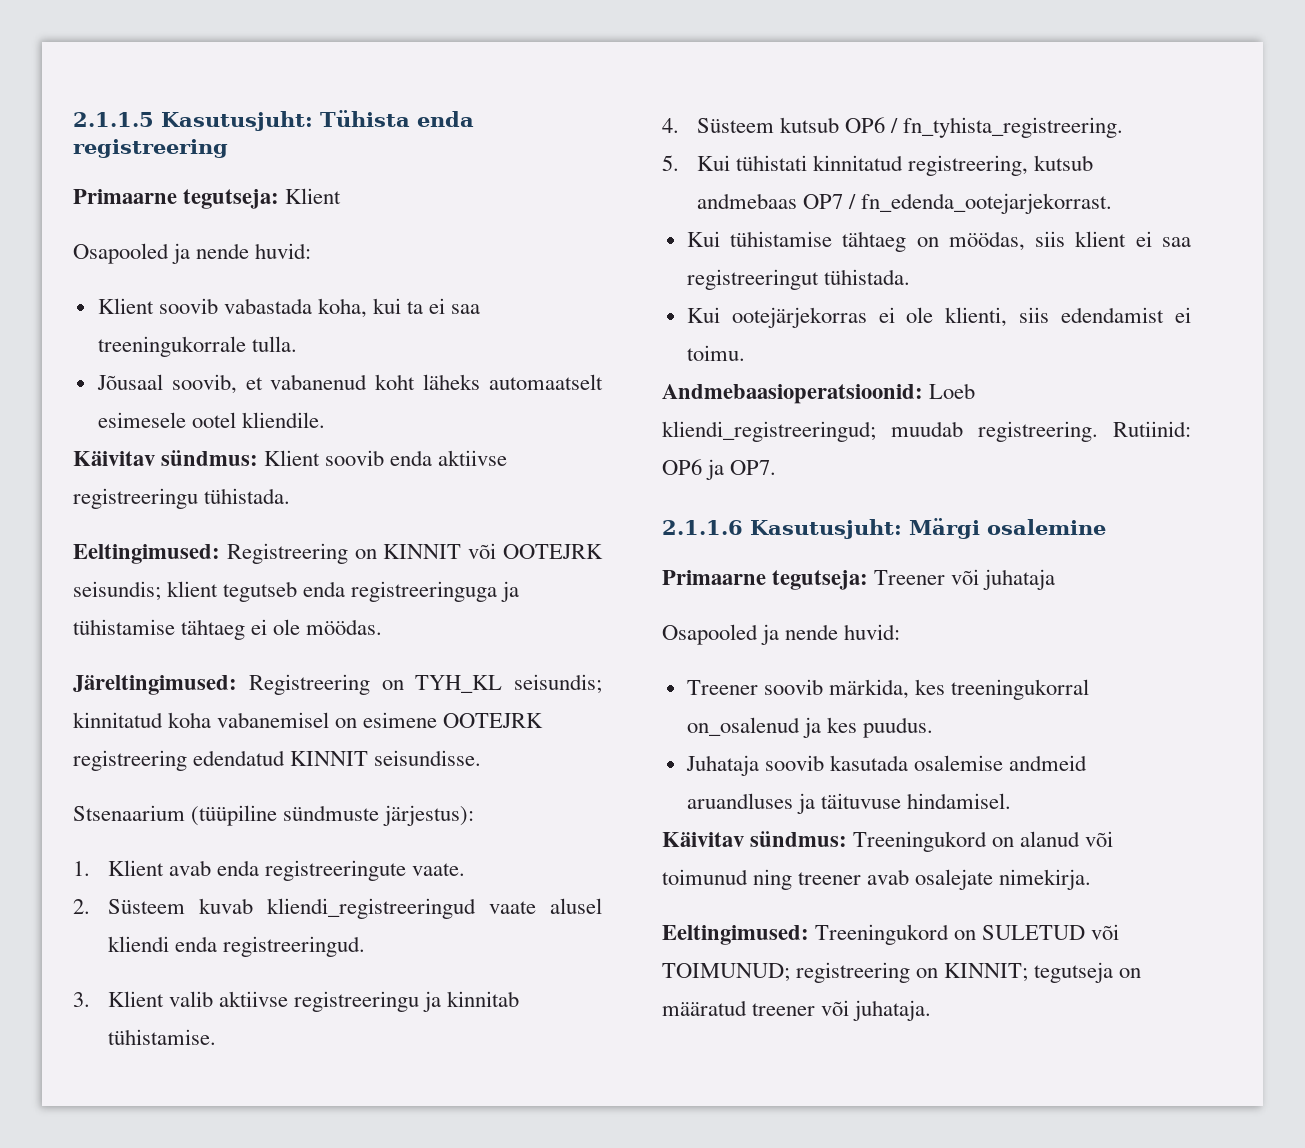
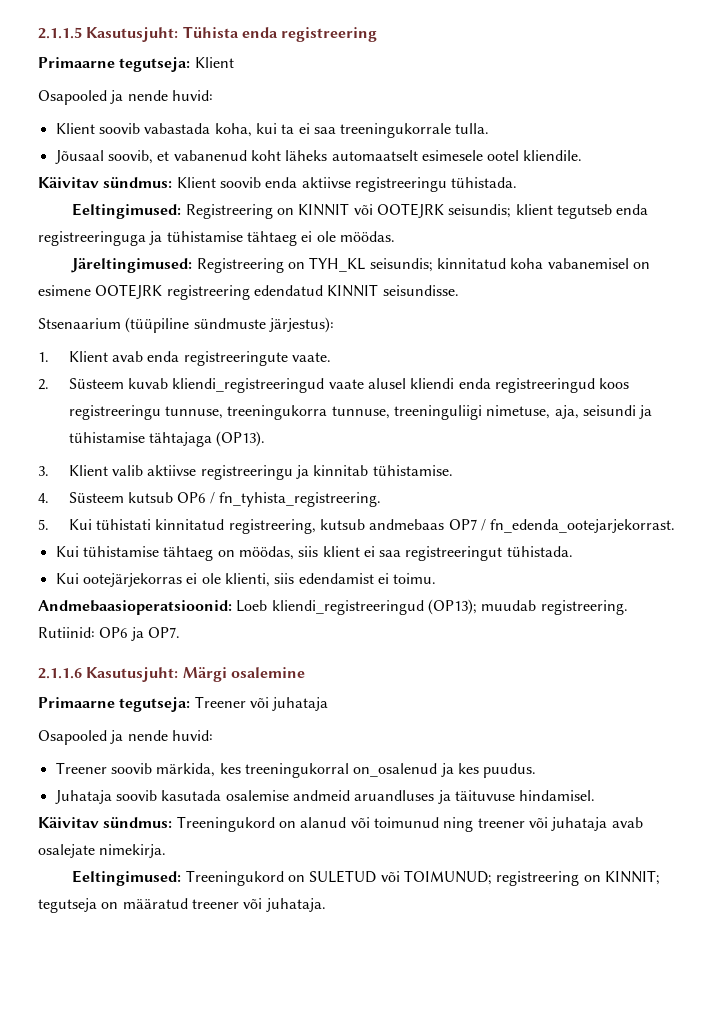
[222,936,365,957] registreeringud. -> [494,378,630,393] [68,405,653,420] [68,431,266,447] registreeringud koos registreeringu tunnuse, treeningukorra tunnuse, treeninguliigi nimetuse, aja, seisundi ja tühistamise tähtajaga (OP13).
[662,421,876,442] kliendi_registreeringud; -> [271,599,477,615] kliendi_registreeringud (OP13);
(862, 878) none -> [528,817,608,831] või juhataja

